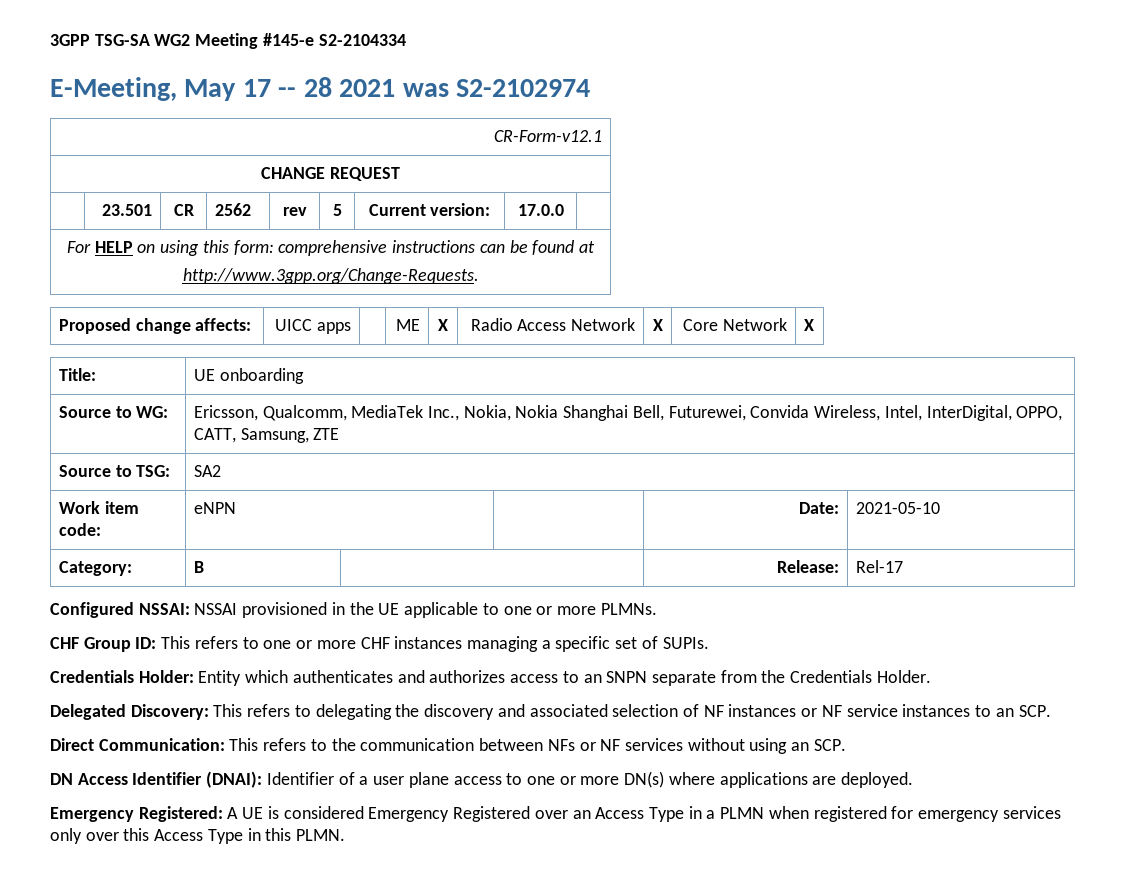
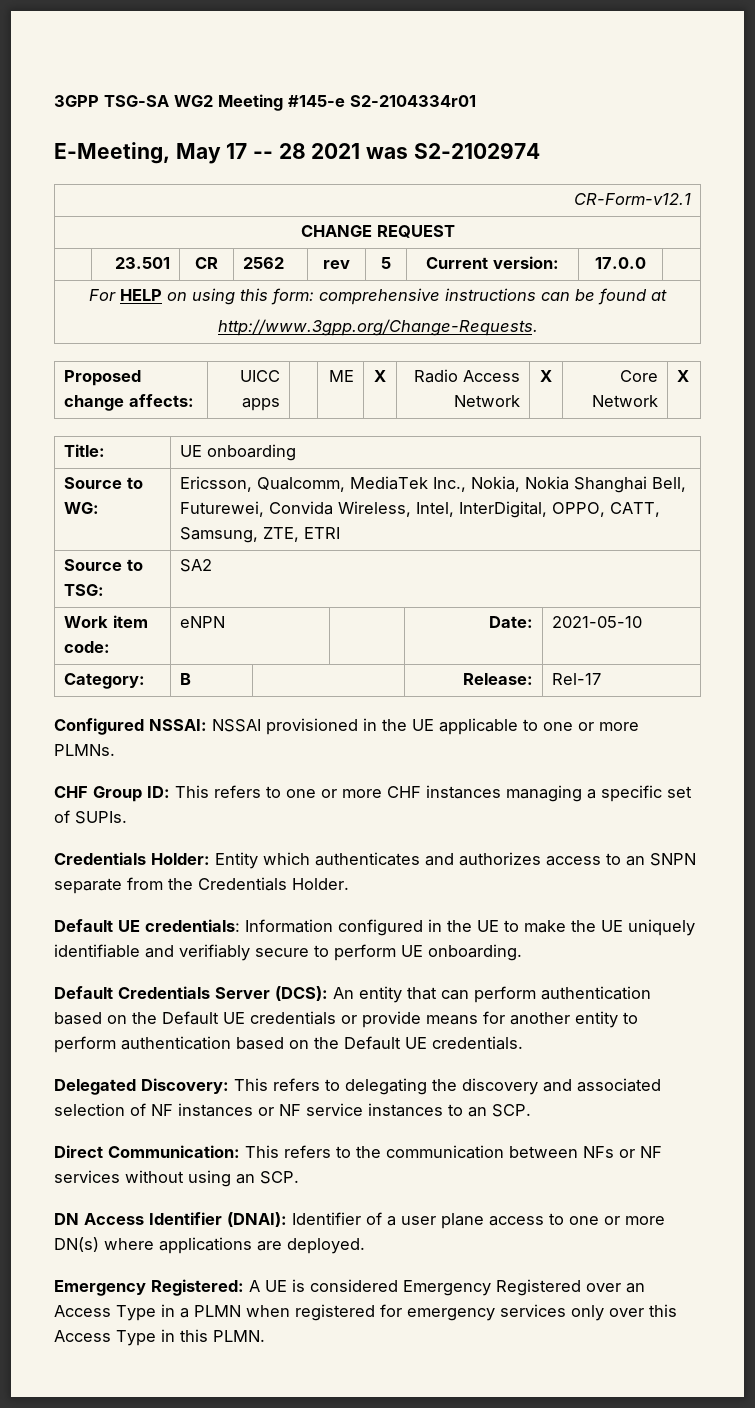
[318,34,406,46] S2-2104334 -> [350,95,476,107] S2-2104334r01
[313,428,340,440] ZTE -> [262,527,340,542] ZTE, ETRI
(931, 676) none -> [54,919,695,936] [54,944,522,961] [54,986,651,1003] [54,1011,638,1028] [54,1036,523,1053] // Default UE credentials: Information configured in the UE to make the UE uniquely identifiable and verifiably secure to perform UE onboarding. // Default Credentials Server (DCS): An entity that can perform authentication based on the Default UE credentials or provide means for another entity to perform authentication based on the Default UE credentials.

